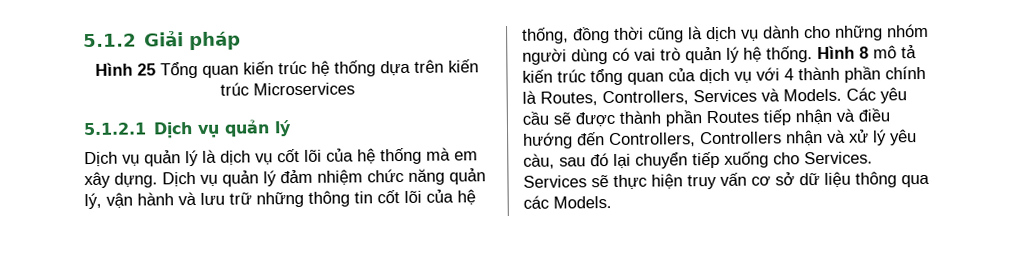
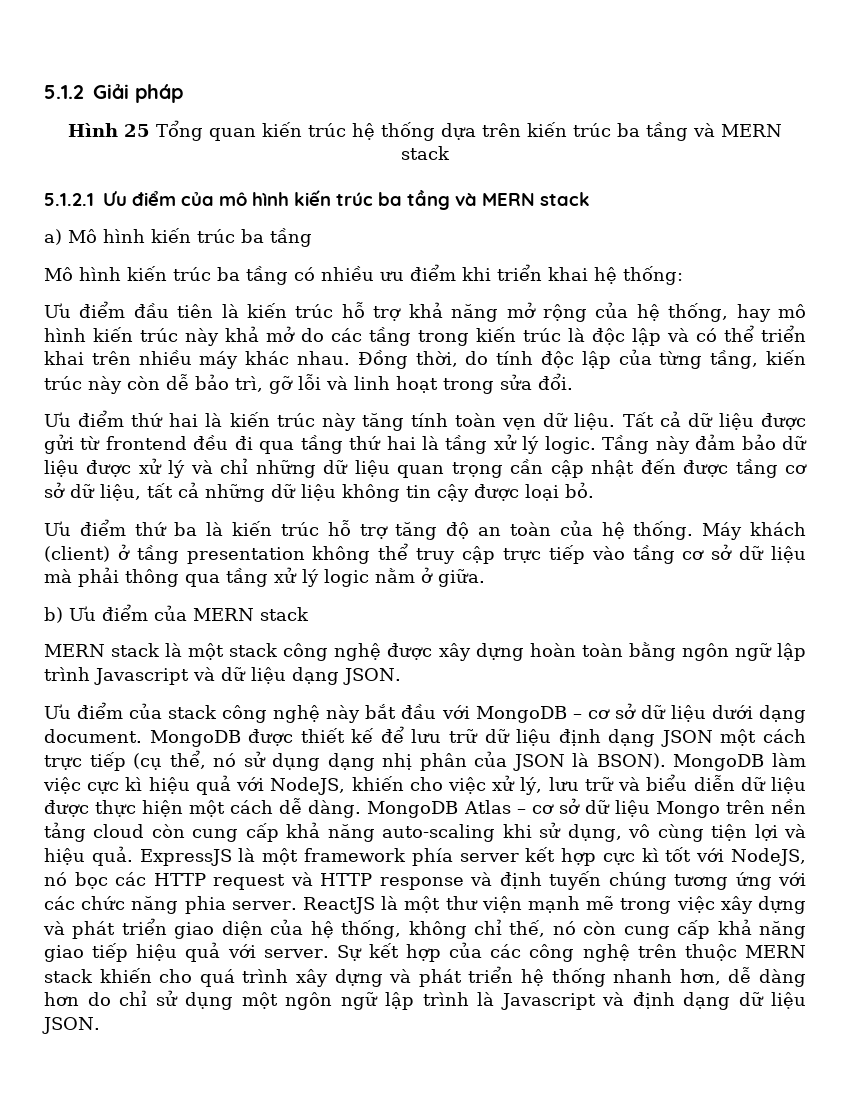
[252,82,355,96] [83,119,293,139] [84,147,478,168] [84,168,486,189] [84,189,476,210] [522,23,929,44] [522,45,917,65] [522,65,926,86] [522,87,907,106] [522,108,890,128] [523,129,917,149] [523,151,873,169] [523,171,930,190] [523,195,612,209] Microservices // 5.1.2.1 Dịch vụ quản lý // Dịch vụ quản lý là dịch vụ cốt lõi của hệ thống mà em xây dựng. Dịch vụ quản lý đảm nhiệm chức năng quản lý, vận hành và lưu trữ những thông tin cốt lõi của hệ thống, đồng thời cũng là dịch vụ dành cho những nhóm người dùng có vai trò quản lý hệ thống. Hình 8 mô tả kiến trúc tổng quan của dịch vụ với 4 thành phần chính là Routes, Controllers, Services và Models. Các yêu cầu sẽ được thành phần Routes tiếp nhận và điều hướng đến Controllers, Controllers nhận và xử lý yêu càu, sau đó lại chuyển tiếp xuống cho Services. Services sẽ thực hiện truy vấn cơ sở dữ liệu thông qua các Models. -> [617,122,782,141] [401,146,450,160] [44,190,590,210] [44,228,312,247] [44,264,683,285] [44,301,806,322] [44,325,806,346] [44,349,806,369] [44,373,573,394] [44,410,806,431] [44,434,808,454] [44,458,808,478] [44,482,594,502] [44,519,807,540] [44,543,807,564] [44,567,485,587] [44,604,309,623] [44,642,807,661] [44,667,401,685] [44,702,806,723] [44,726,806,747] [44,750,806,771] [43,774,807,795] [44,798,806,818] [44,822,807,842] [44,846,807,866] [44,871,806,890] [44,896,806,914] [43,918,806,939] [44,942,806,962] [44,966,807,987] [44,990,806,1010] [42,1017,100,1034] ba tầng và MERN stack // 5.1.2.1 Ưu điểm của mô hình kiến trúc ba tầng và MERN stack // a) Mô hình kiến trúc ba tầng // Mô hình kiến trúc ba tầng có nhiều ưu điểm khi triển khai hệ thống: // Ưu điểm đầu tiên là kiến trúc hỗ trợ khả năng mở rộng của hệ thống, hay mô hình kiến trúc này khả mở do các tầng trong kiến trúc là độc lập và có thể triển khai trên nhiều máy khác nhau. Đồng thời, do tính độc lập của từng tầng, kiến trúc này còn dễ bảo trì, gỡ lỗi và linh hoạt trong sửa đổi. // Ưu điểm thứ hai là kiến trúc này tăng tính toàn vẹn dữ liệu. Tất cả dữ liệu được gửi từ frontend đều đi qua tầng thứ hai là tầng xử lý logic. Tầng này đảm bảo dữ liệu được xử lý và chỉ những dữ liệu quan trọng cần cập nhật đến được tầng cơ sở dữ liệu, tất cả những dữ liệu không tin cậy được loại bỏ. // Ưu điểm thứ ba là kiến trúc hỗ trợ tăng độ an toàn của hệ thống. Máy khách (client) ở tầng presentation không thể truy cập trực tiếp vào tầng cơ sở dữ liệu mà phải thông qua tầng xử lý logic nằm ở giữa. // b) Ưu điểm của MERN stack // MERN stack là một stack công nghệ được xây dựng hoàn toàn bằng ngôn ngữ lập trình Javascript và dữ liệu dạng JSON. // Ưu điểm của stack công nghệ này bắt đầu với MongoDB – cơ sở dữ liệu dưới dạng document. MongoDB được thiết kế để lưu trữ dữ liệu định dạng JSON một cách trực tiếp (cụ thể, nó sử dụng dạng nhị phân của JSON là BSON). MongoDB làm việc cực kì hiệu quả với NodeJS, khiến cho việc xử lý, lưu trữ và biểu diễn dữ liệu được thực hiện một cách dễ dàng. MongoDB Atlas – cơ sở dữ liệu Mongo trên nền tảng cloud còn cung cấp khả năng auto-scaling khi sử dụng, vô cùng tiện lợi và hiệu quả. ExpressJS là một framework phía server kết hợp cực kì tốt với NodeJS, nó bọc các HTTP request và HTTP response và định tuyến chúng tương ứng với các chức năng phia server. ReactJS là một thư viện mạnh mẽ trong việc xây dựng và phát triển giao diện của hệ thống, không chỉ thế, nó còn cung cấp khả năng giao tiếp hiệu quả với server. Sự kết hợp của các công nghệ trên thuộc MERN stack khiến cho quá trình xây dựng và phát triển hệ thống nhanh hơn, dễ dàng hơn do chỉ sử dụng một ngôn ngữ lập trình là Javascript và định dạng dữ liệu JSON.

